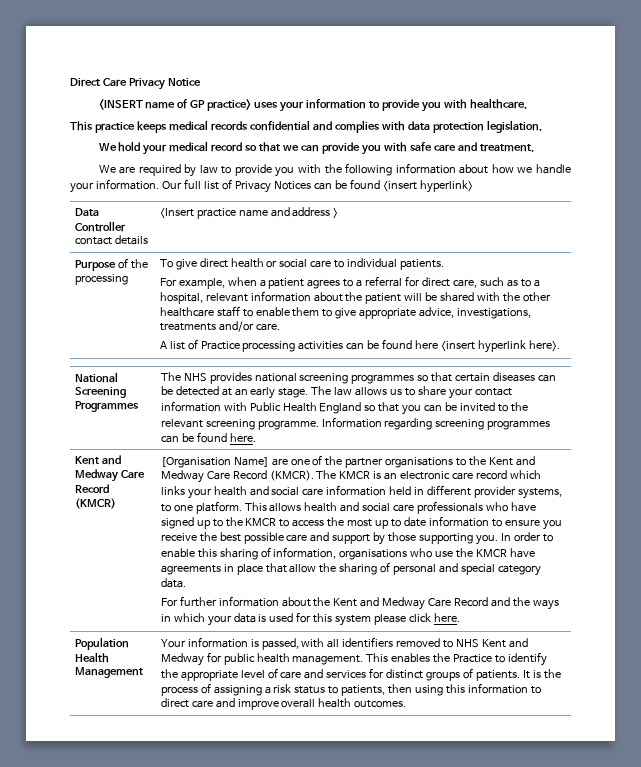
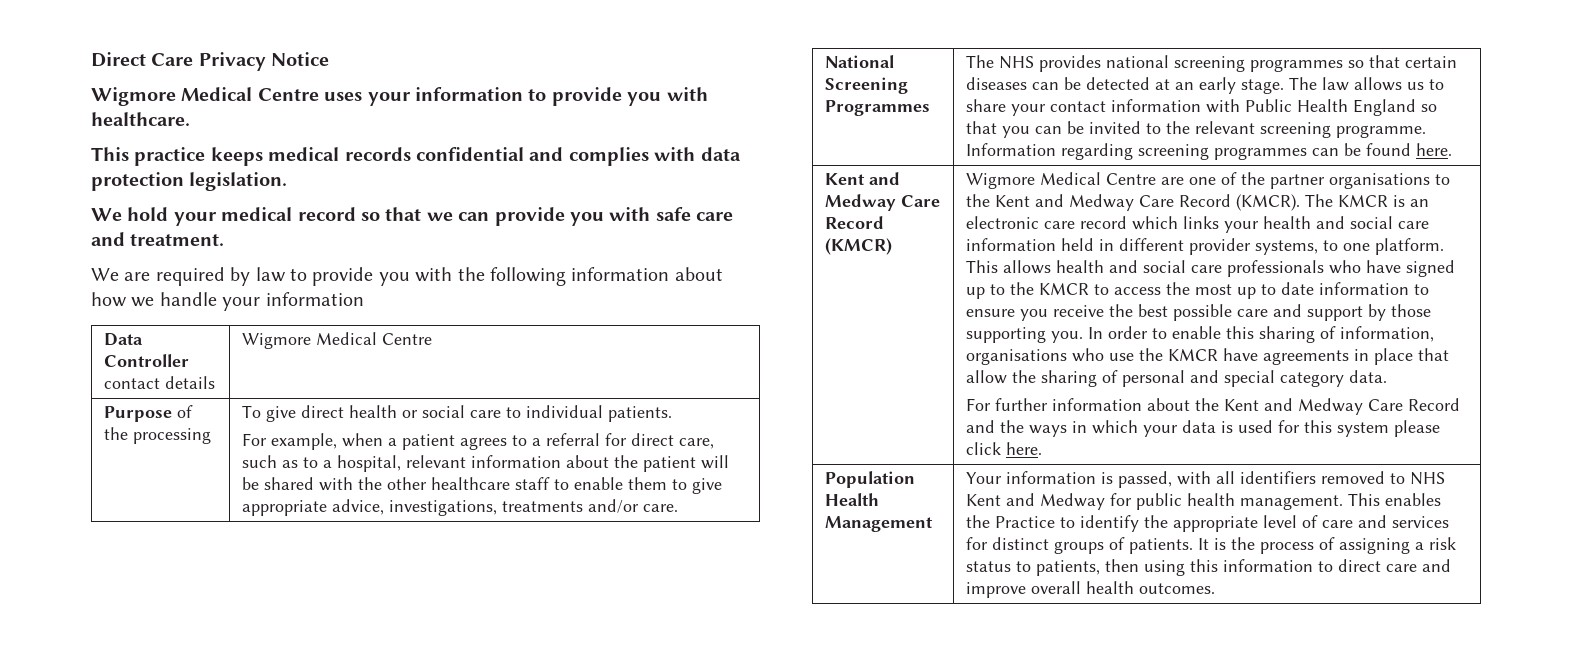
[98,99,252,111] <INSERT name of GP practice> -> [91,87,319,106] Wigmore Medical Centre
[95,179,473,193] [74,208,99,216] [74,221,126,232] [74,235,148,245] [159,207,339,219] information. Our full list of Privacy Notices can be found <insert hyperlink> // Data Controller contact details | <Insert practice name and address > -> [265,292,364,306] [104,333,144,346] [104,354,190,367] [104,376,216,389] [242,332,433,349] information // Data Controller contact details | Wigmore Medical Centre
[159,339,561,353] // A list of Practice processing activities can be found here <insert hyperlink here>. -> (679, 508) none
[160,457,269,468] [Organisation Name] -> [966,172,1157,189] Wigmore Medical Centre

